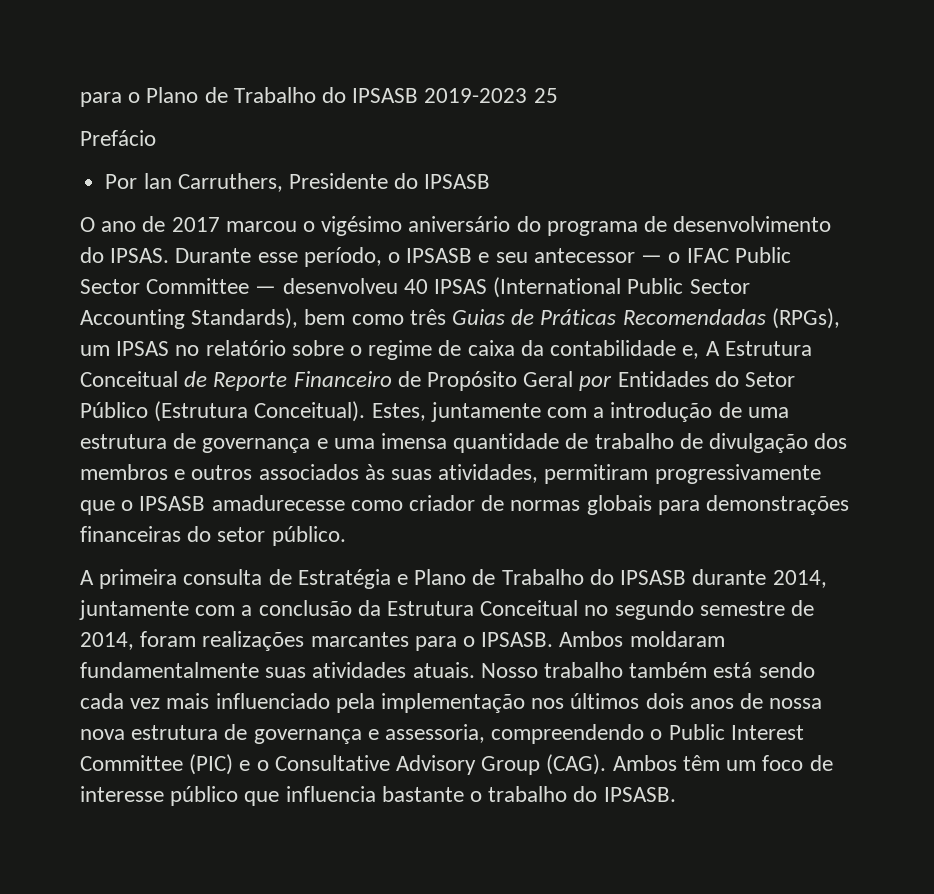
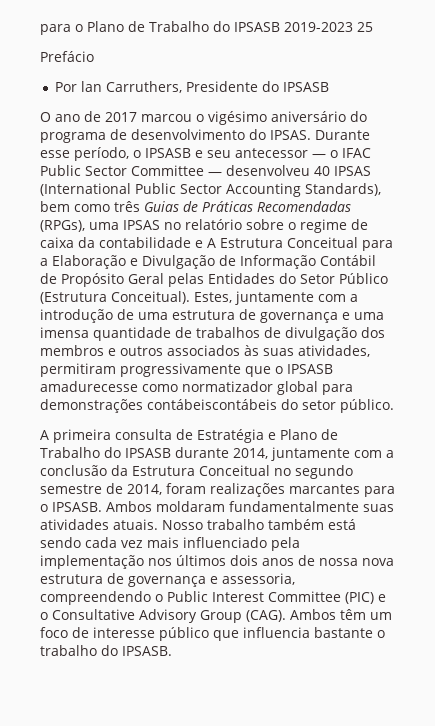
[80,345,110,356] um -> [89,222,119,230] uma
[682,345,700,359] e, -> [195,240,203,248] e
[184,371,392,391] de Reporte Financeiro -> [362,240,393,251] [40,255,376,269] para a Elaboração e Divulgação de Informação Contábil
[579,375,613,391] por -> [168,273,204,287] pelas
[594,433,674,449] trabalho -> [196,327,260,338] trabalhos
[409,495,652,515] criador de normas globais -> [182,381,318,395] normatizador global
[80,526,181,542] financeiras -> [147,399,277,410] contábeiscontábeis

